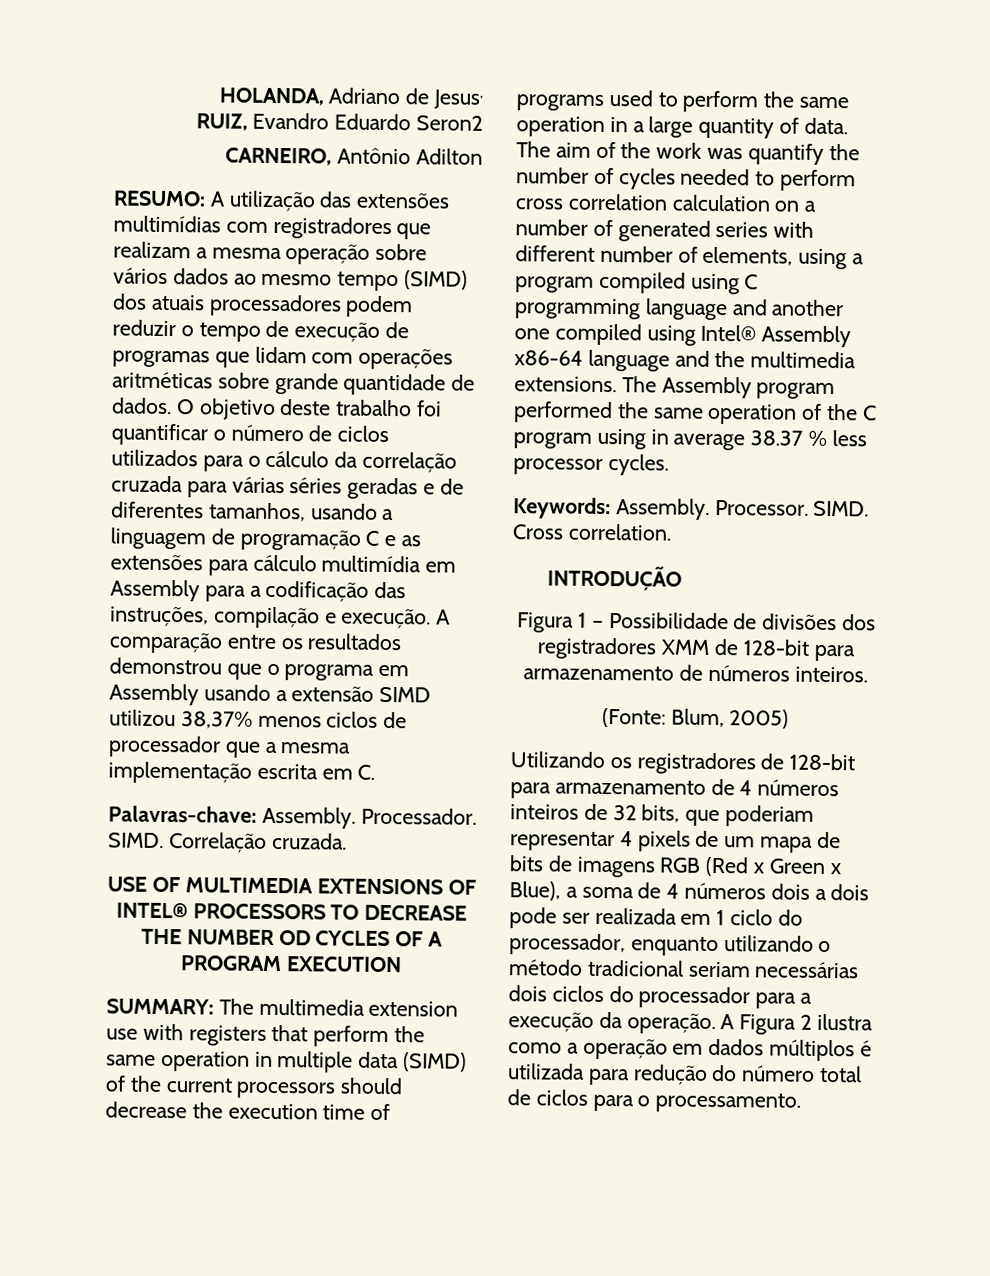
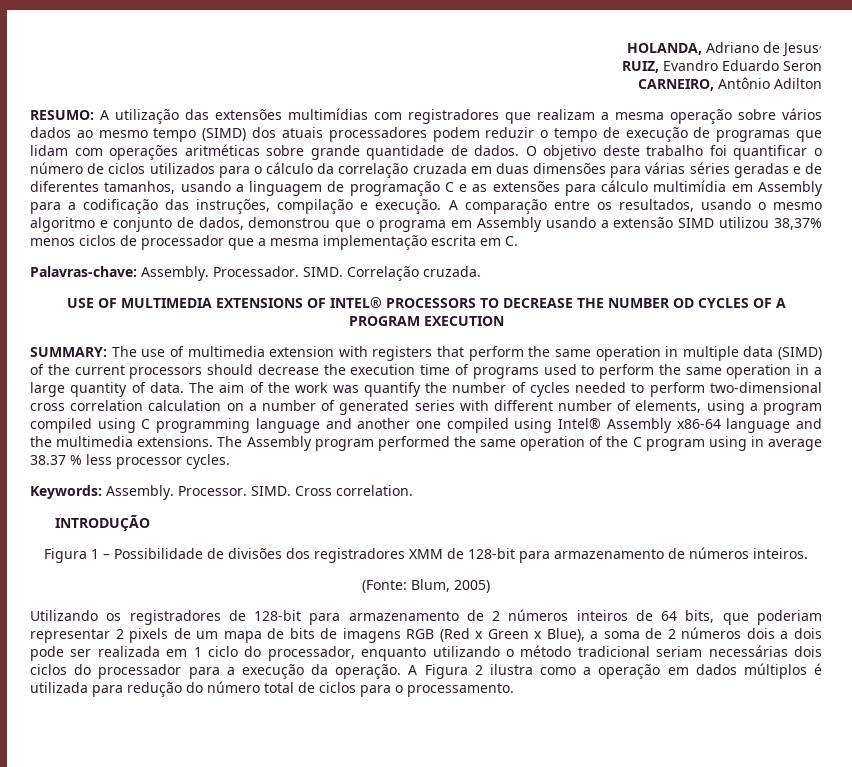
[416,115,483,131] Seron2 -> [783,61,822,71] Seron
(183, 484) none -> [470,163,607,174] em duas dimensões
[307,633,403,651] resultados -> [618,199,823,212] [30,217,244,232] resultados, usando o mesmo algoritmo e conjunto de dados,
(254, 1006) none -> [141,346,184,357] use of
[106,1028,138,1040] use -> (335, 351) none
(857, 180) none -> [710,382,823,393] two-dimensional
[739,780,753,796] 4 -> [492,611,501,621] 2
[612,805,637,821] 32 -> [661,611,678,621] 64
[619,831,633,847] 4 -> [115,629,124,639] 2
[666,883,680,899] 4 -> [667,629,676,639] 2

